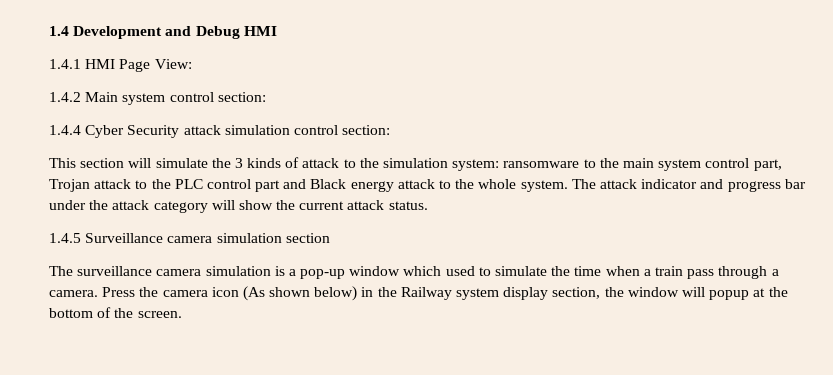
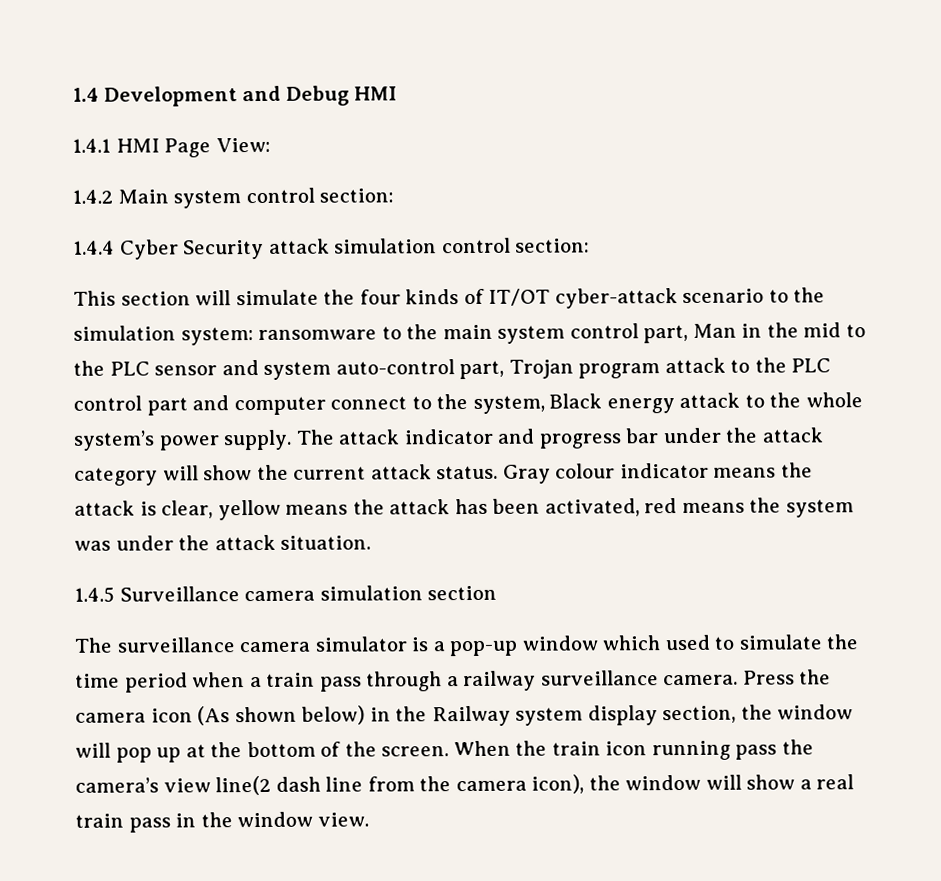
[234,158,243,168] 3 -> [359,289,401,305] four
[302,158,340,168] attack -> [488,288,765,309] IT/OT cyber-attack scenario
[49,179,90,192] Trojan -> [692,322,866,338] [73,359,661,380] Man in the mid to the PLC sensor and system auto-control part, Trojan program
(307, 184) none -> [233,394,545,416] computer connect to the system,
[520,180,568,192] system. -> [73,429,293,451] system’s power supply.
(428, 205) none -> [502,462,813,484] [74,497,854,521] [74,534,372,551] Gray colour indicator means the attack is clear, yellow means the attack has been activated, red means the system was under the attack situation.
[205,266,271,276] simulation -> [314,636,407,652] simulator
(602, 271) none -> [124,672,188,693] period
(779, 272) none -> [463,670,659,692] railway surveillance
[709,290,750,300] popup -> [115,747,182,763] pop up
(182, 314) none -> [453,739,815,761] [75,774,855,796] [75,811,369,833] When the train icon running pass the camera’s view line(2 dash line from the camera icon), the window will show a real train pass in the window view.

